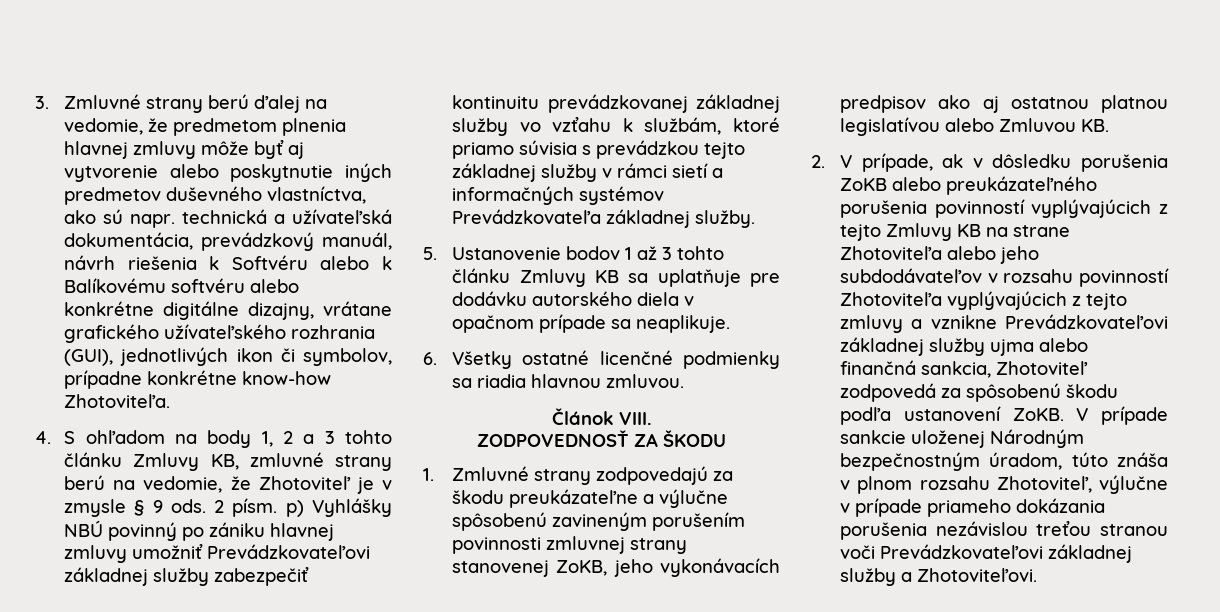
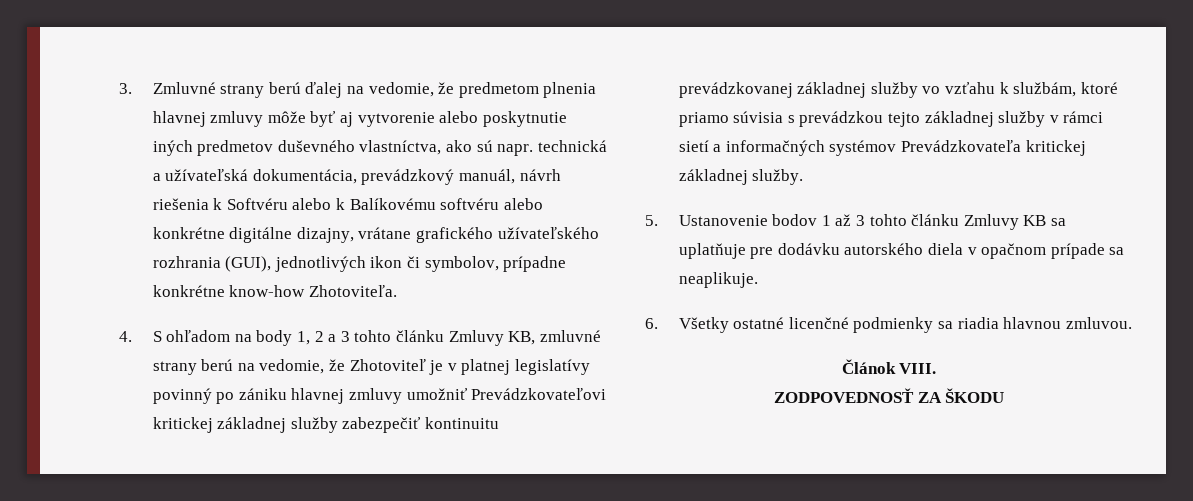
[64,498,392,517] [64,520,104,537] zmysle § 9 ods. 2 písm. p) Vyhlášky NBÚ -> [461,359,590,375] platnej legislatívy
(371, 551) none -> [152,417,213,433] kritickej
(602, 216) none -> [1025,140,1086,156] kritickej
[423,466,734,485] [452,489,729,508] [452,512,746,531] [452,536,688,554] [452,558,780,577] [840,95,1168,113] [840,117,1110,136] [811,153,1168,172] [840,176,1098,195] [840,199,1168,218] [840,223,1071,241] [840,246,1040,264] [840,268,1169,287] [840,291,1128,310] [840,314,1168,333] [840,337,1089,356] [840,360,1089,378] [840,383,1119,402] [840,406,1168,425] [840,429,1085,448] [840,452,1168,471] [840,475,1168,494] [840,498,1106,517] [840,521,1168,540] [840,544,1133,563] [840,568,1038,586] // 1. Zmluvné strany zodpovedajú za škodu preukázateľne a výlučne spôsobenú zavineným porušením povinnosti zmluvnej strany stanovenej ZoKB, jeho vykonávacích predpisov ako aj ostatnou platnou legislatívou alebo Zmluvou KB. // 2. V prípade, ak v dôsledku porušenia ZoKB alebo preukázateľného porušenia povinností vyplývajúcich z tejto Zmluvy KB na strane Zhotoviteľa alebo jeho subdodávateľov v rozsahu povinností Zhotoviteľa vyplývajúcich z tejto zmluvy a vznikne Prevádzkovateľovi základnej služby ujma alebo finančná sankcia, Zhotoviteľ zodpovedá za spôsobenú škodu podľa ustanovení ZoKB. V prípade sankcie uloženej Národným bezpečnostným úradom, túto znáša v plnom rozsahu Zhotoviteľ, výlučne v prípade priameho dokázania porušenia nezávislou treťou stranou voči Prevádzkovateľovi základnej služby a Zhotoviteľovi. -> (1005, 395) none

